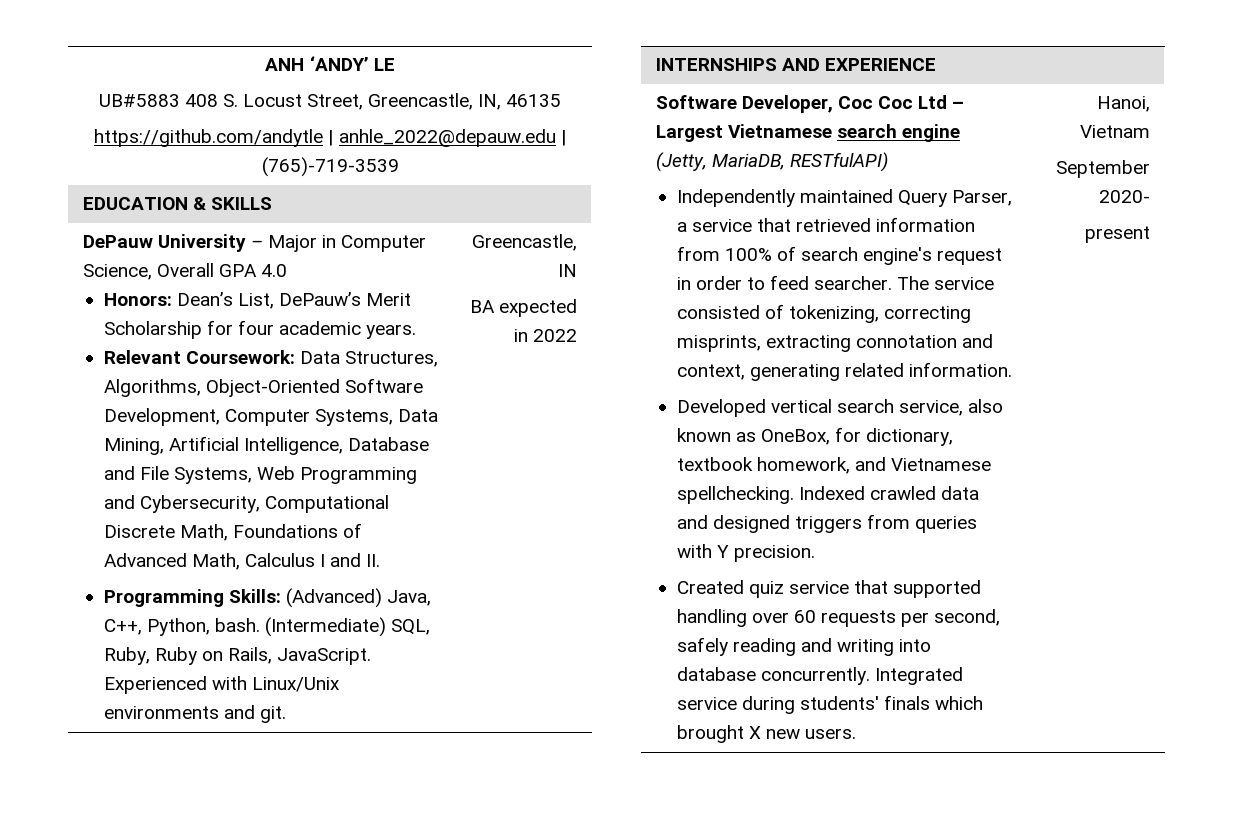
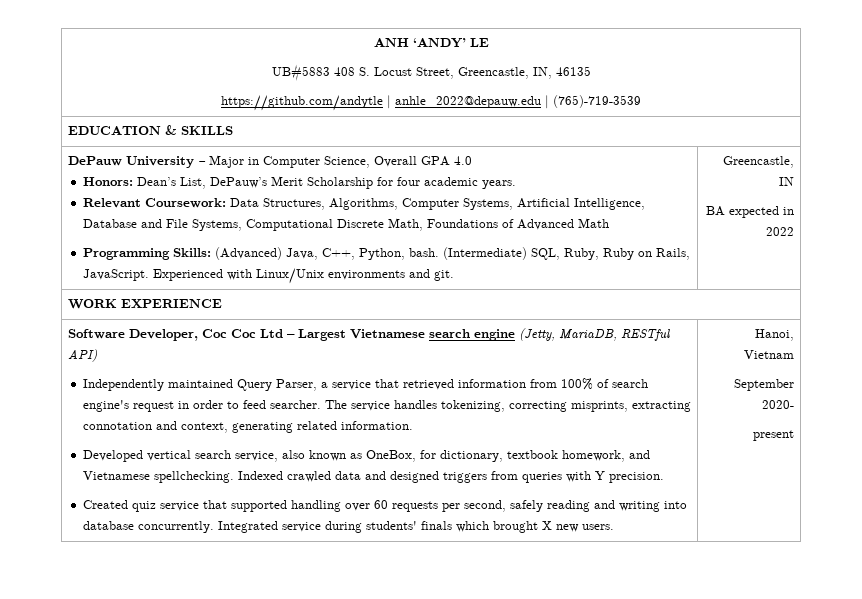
[205,378,423,397] [103,408,438,426] [103,438,164,455] Object-Oriented Software Development, Computer Systems, Data Mining, -> [401,198,513,210] Computer Systems,
[256,466,418,484] [103,495,260,513] Web Programming and Cybersecurity, -> (242, 225) none
[191,553,381,570] Math, Calculus I and II. -> [577,218,609,228] Math
[655,58,820,71] INTERNSHIPS AND -> [68,299,118,309] WORK
[789,152,888,172] RESTfulAPI) -> [621,329,671,341] [68,349,98,362] RESTful API)
[676,304,784,319] consisted of -> [393,400,437,409] handles

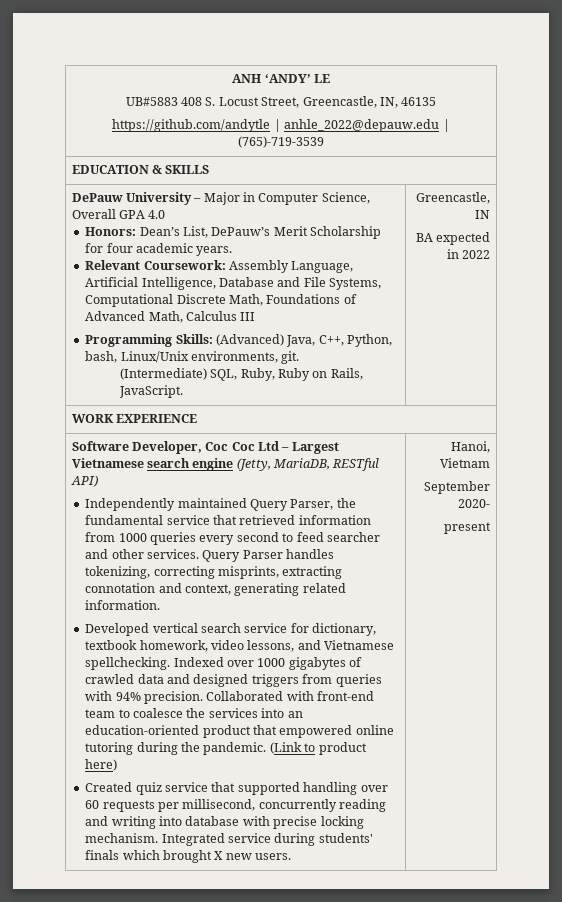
[229,198,513,210] Data Structures, Algorithms, Computer Systems, -> [229,260,354,273] Assembly Language,
[577,218,609,228] Math -> [148,311,256,323] Math, Calculus III
[408,248,439,257] bash. -> [85,351,300,364] bash, Linux/Unix environments, git. //
[152,268,454,284] Experienced with Linux/Unix environments and git. -> (183, 391) none
[320,382,328,388] a -> [336,498,356,508] [85,515,164,525] the fundamental
[560,378,648,390] [82,400,390,412] 100% of search engine's request in order to feed searcher. The service -> [118,532,380,545] [85,549,283,562] 1000 queries every second to feed searcher and other services. Query Parser
[234,450,416,462] service, also known as OneBox, -> [244,623,288,633] service
(625, 456) none -> [211,640,295,652] video lessons,
(283, 475) none -> [227,657,363,670] over 1000 gigabytes of
[594,471,605,480] Y -> [115,692,141,701] 94%
(664, 477) none -> [206,691,375,701] [85,708,303,718] [85,725,394,738] [85,742,367,755] [85,759,118,771] Collaborated with front-end team to coalesce the services into an education-oriented product that empowered online tutoring during the pandemic. (Link to product here)
[463,500,543,512] second, safely -> [182,799,337,812] millisecond, concurrently
[137,521,214,533] concurrently. -> [242,816,364,829] [85,833,159,843] with precise locking mechanism.

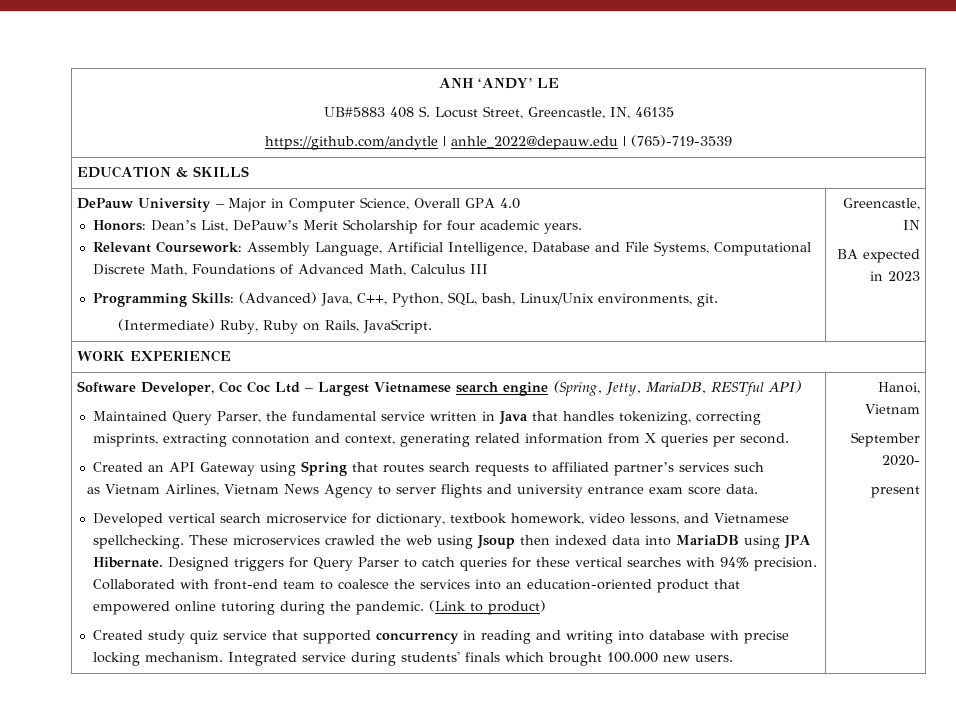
(393, 340) none -> [448,292,478,306] SQL,
[210,369,238,381] SQL, -> (215, 325) none
[462,250,491,259] 2022 -> [887,271,920,282] 2023
[236,458,271,471] (Jetty, -> [553,380,642,396] (Spring, Jetty,
[85,498,247,511] Independently maintained -> [93,411,168,421] Maintained
[213,515,371,525] [85,532,380,545] [85,549,283,562] that retrieved information from 1000 queries every second to feed searcher and other services. Query Parser -> [430,411,559,425] written in Java that
[85,600,161,610] information. -> [525,433,790,447] [93,461,765,476] [87,484,759,498] information from X queries per second. // Created an API Gateway using Spring that routes search requests to affiliated partner’s services such // as Vietnam Airlines, Vietnam News Agency to server flights and university entrance exam score data.
[244,623,288,633] service -> [266,513,348,524] microservice
[173,657,363,670] [85,674,382,687] Indexed over 1000 gigabytes of crawled data and designed triggers from queries -> [189,535,812,549] [93,557,682,571] These microservices crawled the web using Jsoup then indexed data into MariaDB using JPA Hibernate. Designed triggers for Query Parser to catch queries for these vertical searches
[318,742,367,755] [85,759,118,771] [85,782,133,792] product here) // Created -> [488,600,547,615] [93,630,186,644] product) // Created study
[303,782,388,795] [85,799,337,812] handling over 60 requests per millisecond, concurrently -> [376,630,477,644] concurrency in
[214,851,224,860] X -> [607,652,659,663] 100.000

